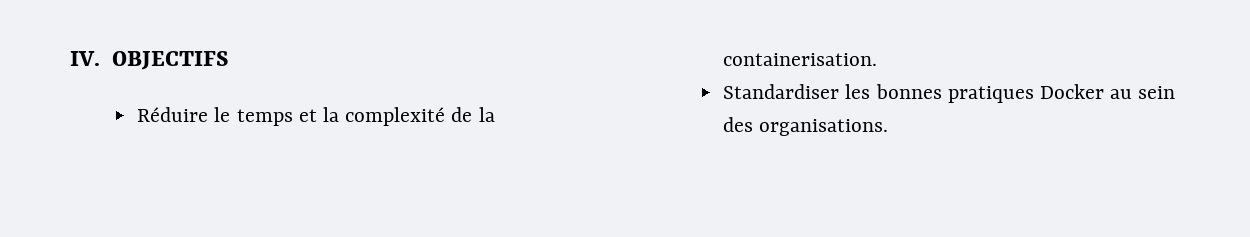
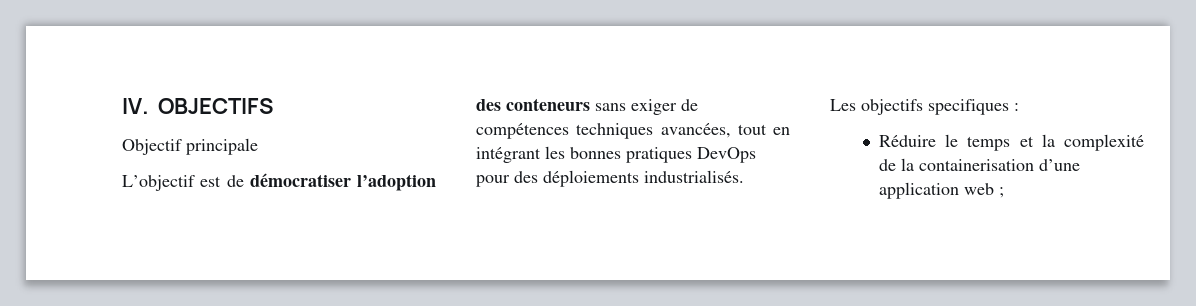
(229, 60) none -> [122,138,258,155] [122,173,436,191] [476,98,698,115] [476,123,790,139] [476,146,756,163] [476,170,744,187] [830,99,1019,115] // Objectif principale // L’objectif est de démocratiser l’adoption des conteneurs sans exiger de compétences techniques avancées, tout en intégrant les bonnes pratiques DevOps pour des déploiements industrialisés. // Les objectifs specifiques :
[723,53,878,66] [723,84,1176,103] [723,117,889,136] containerisation. // Standardiser les bonnes pratiques Docker au sein des organisations. -> [918,159,1080,171] [878,182,1004,199] containerisation d’une application web ;

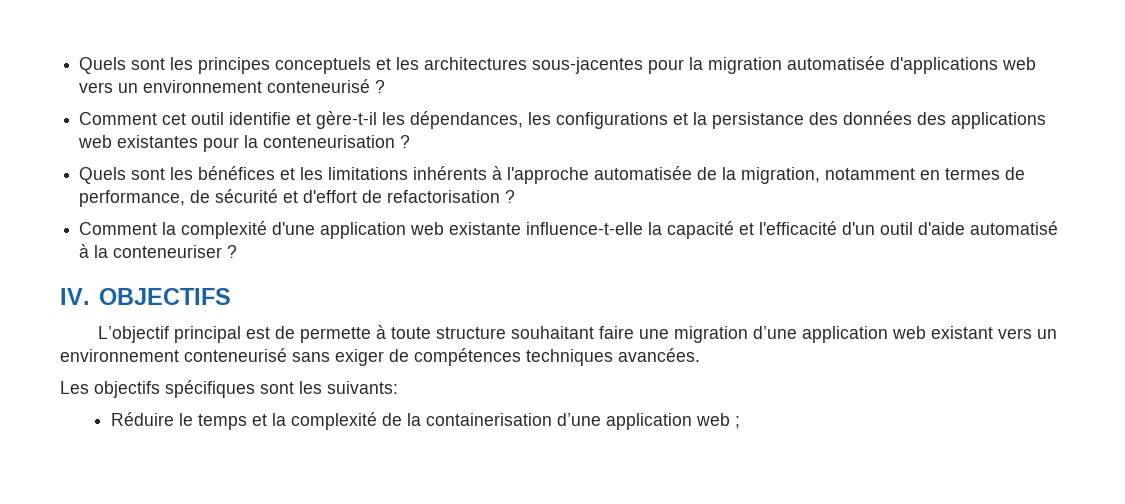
(122, 106) none -> [79,56,1037,74] [79,79,386,93] [79,111,1047,129] [78,135,411,152] [79,166,1026,184] [79,189,516,207] [79,221,1059,239] [79,244,238,258] Quels sont les principes conceptuels et les architectures sous-jacentes pour la migration automatisée d'applications web vers un environnement conteneurisé ? // Comment cet outil identifie et gère-t-il les dépendances, les configurations et la persistance des données des applications web existantes pour la conteneurisation ? // Quels sont les bénéfices et les limitations inhérents à l'approche automatisée de la migration, notamment en termes de performance, de sécurité et d'effort de refactorisation ? // Comment la complexité d'une application web existante influence-t-elle la capacité et l'efficacité d'un outil d'aide automatisé à la conteneuriser ? //
[122,138,258,155] // Objectif principale -> (231, 296) none
(195, 183) none -> [173,326,241,343] principal
[249,173,436,191] [476,98,590,111] démocratiser l’adoption des conteneurs -> [299,325,1057,343] [60,348,287,362] permette à toute structure souhaitant faire une migration d’une application web existant vers un environnement conteneurisé
[660,123,790,138] [476,146,756,163] [476,170,744,187] [830,99,1019,115] avancées, tout en intégrant les bonnes pratiques DevOps pour des déploiements industrialisés. // Les objectifs specifiques : -> [618,348,700,362] [60,380,398,398] avancées. // Les objectifs spécifiques sont les suivants:

